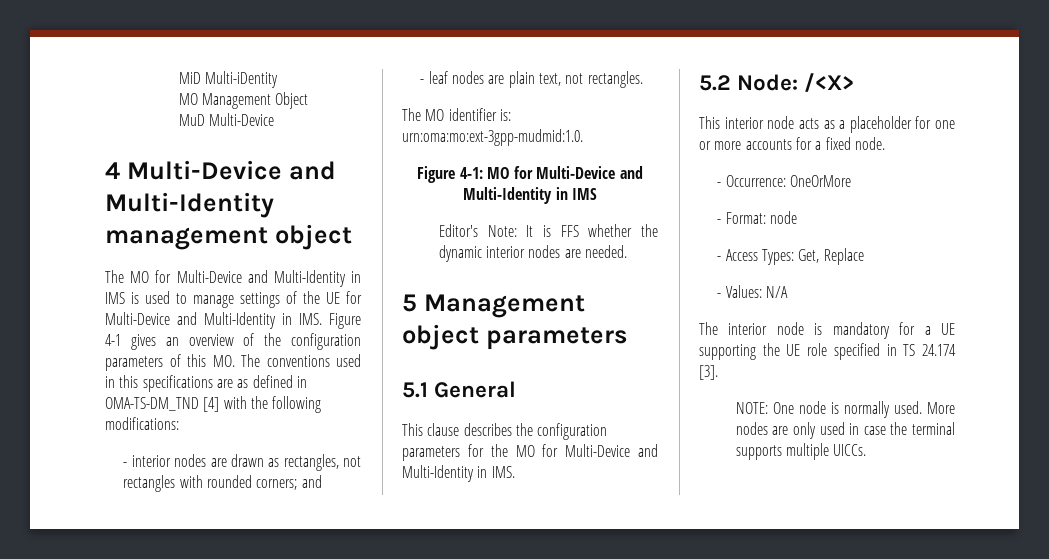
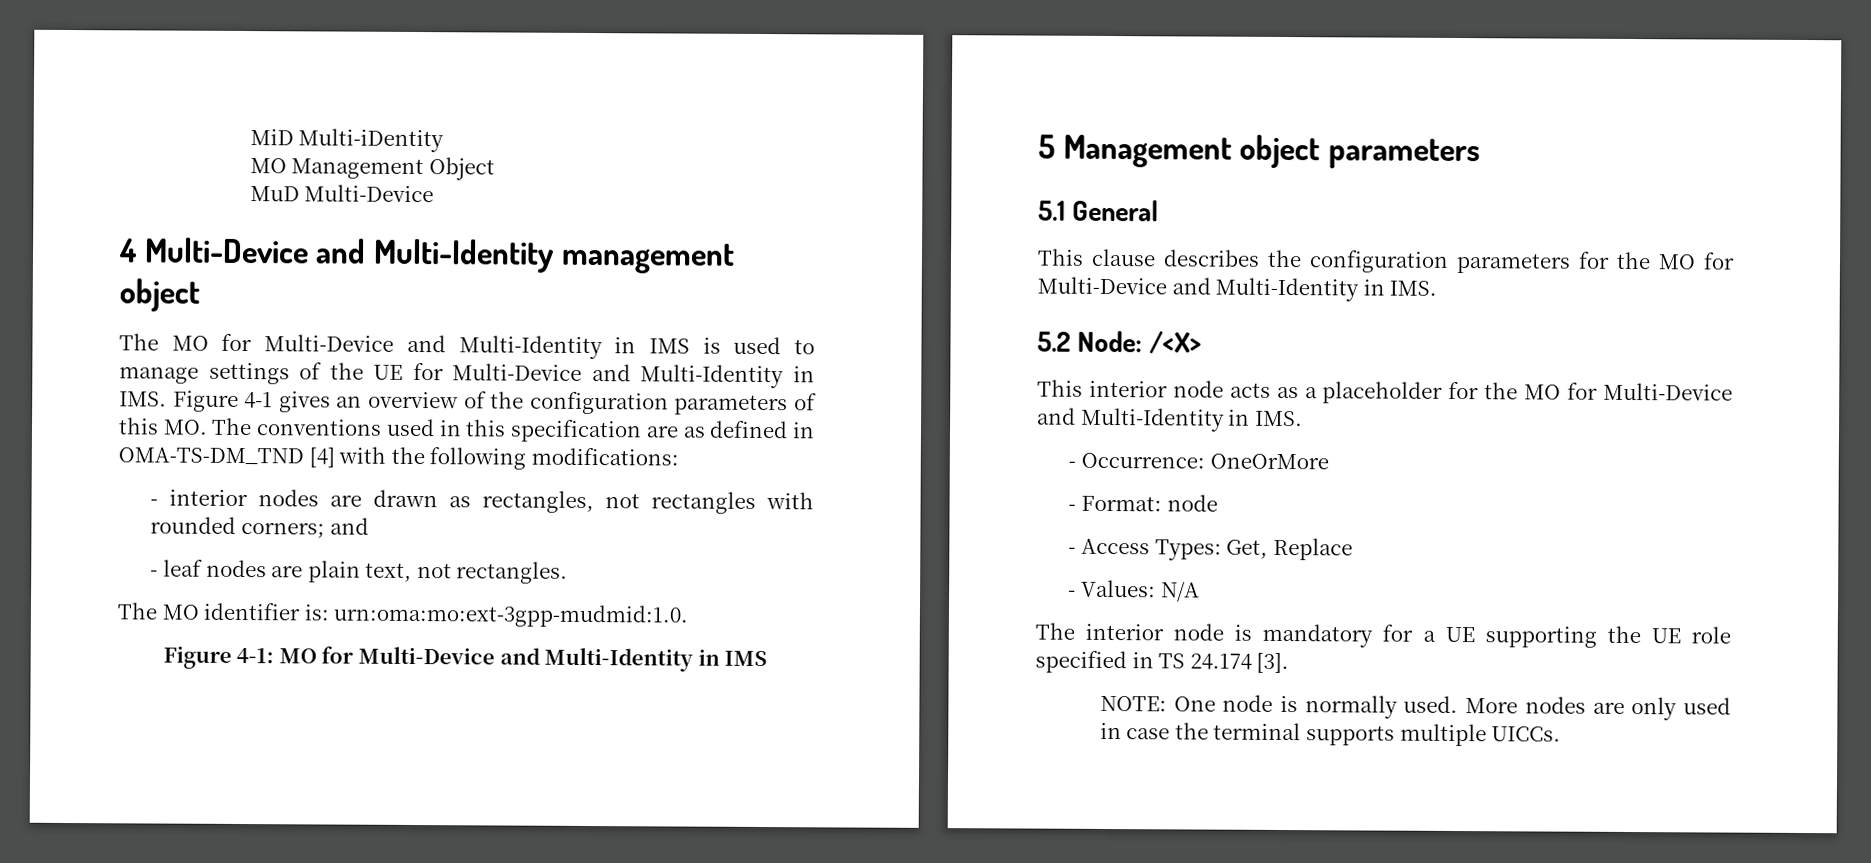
[142,375,213,392] specifications -> [510,419,643,443] specification
[438,224,658,237] [438,245,628,262] // Editor's Note: It is FFS whether the dynamic interior nodes are needed. -> (768, 658) none
[935,120,955,129] [699,137,885,150] one or more accounts for a fixed node. -> [1484,382,1733,401] [1037,407,1303,432] the MO for Multi-Device and Multi-Identity in IMS.

